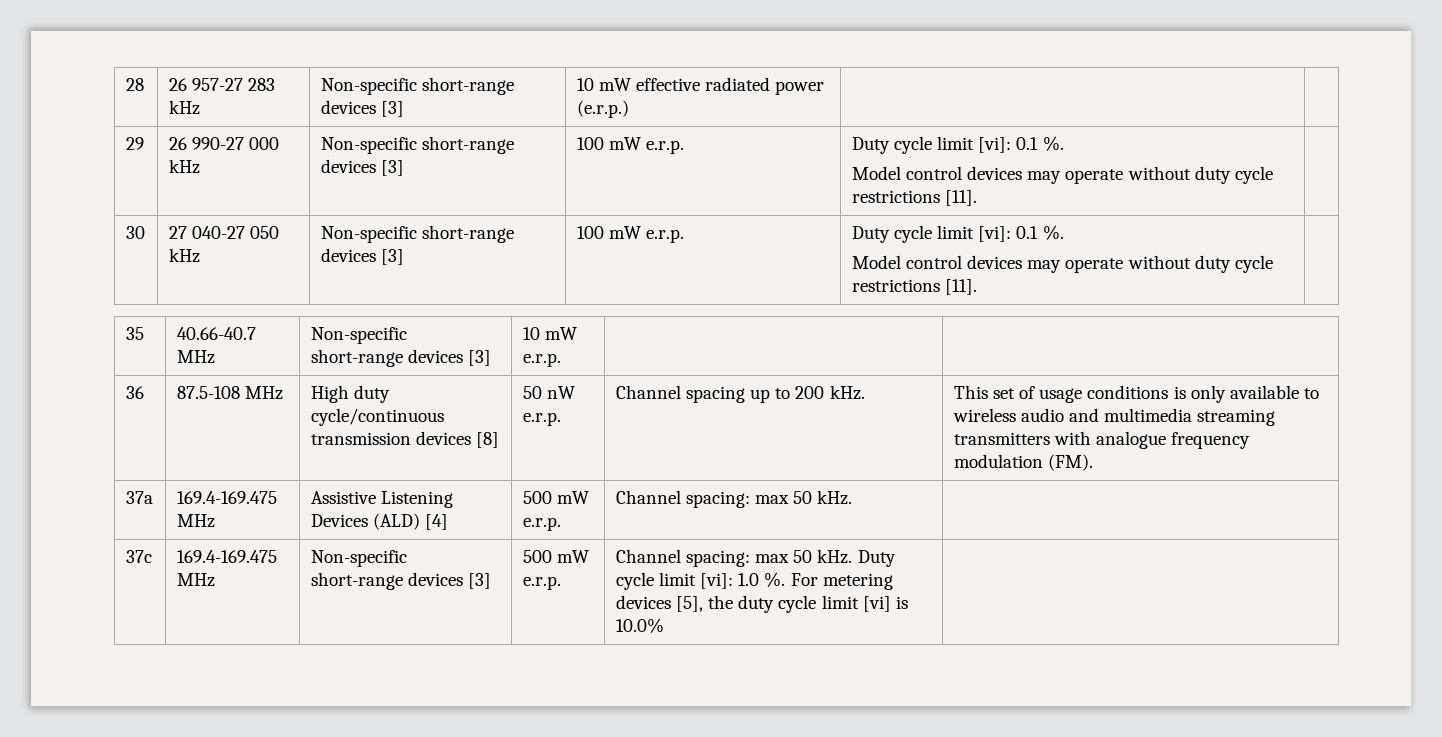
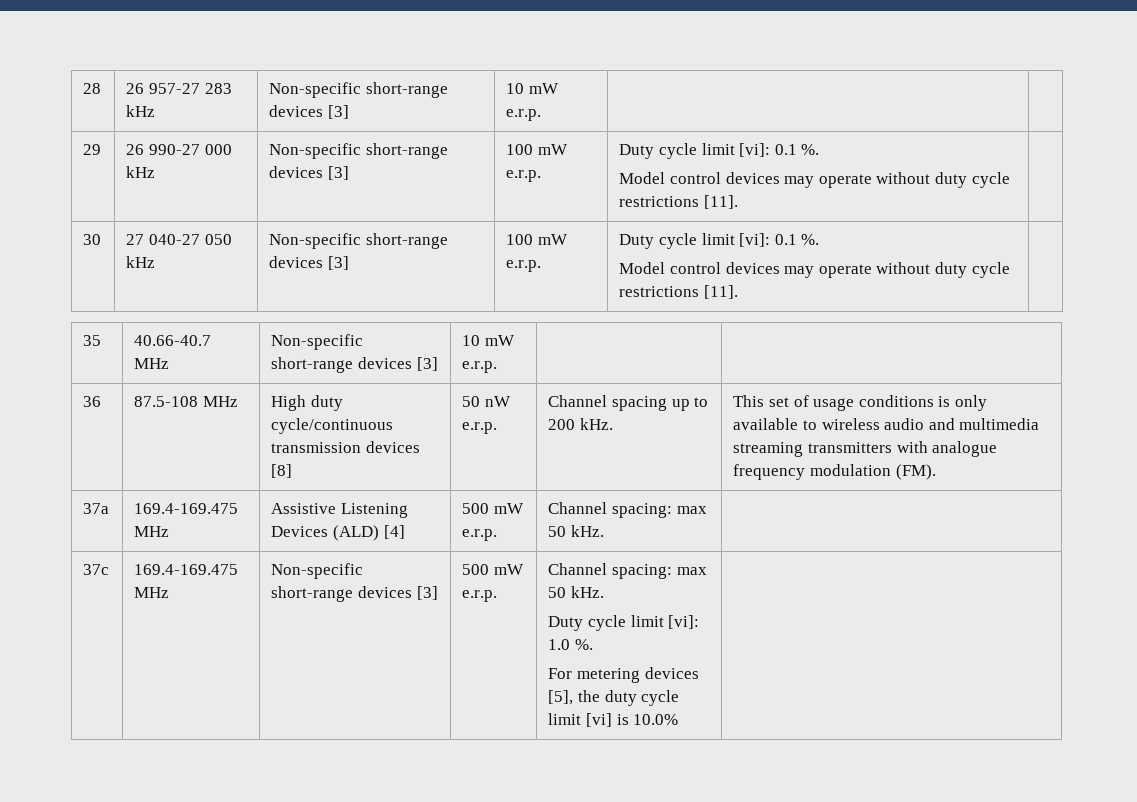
[636,77,825,95] [576,100,629,118] effective radiated power (e.r.p.) -> [506,109,542,121] e.r.p.
(853, 556) none -> (605, 592) //
(786, 579) none -> (594, 644) //

